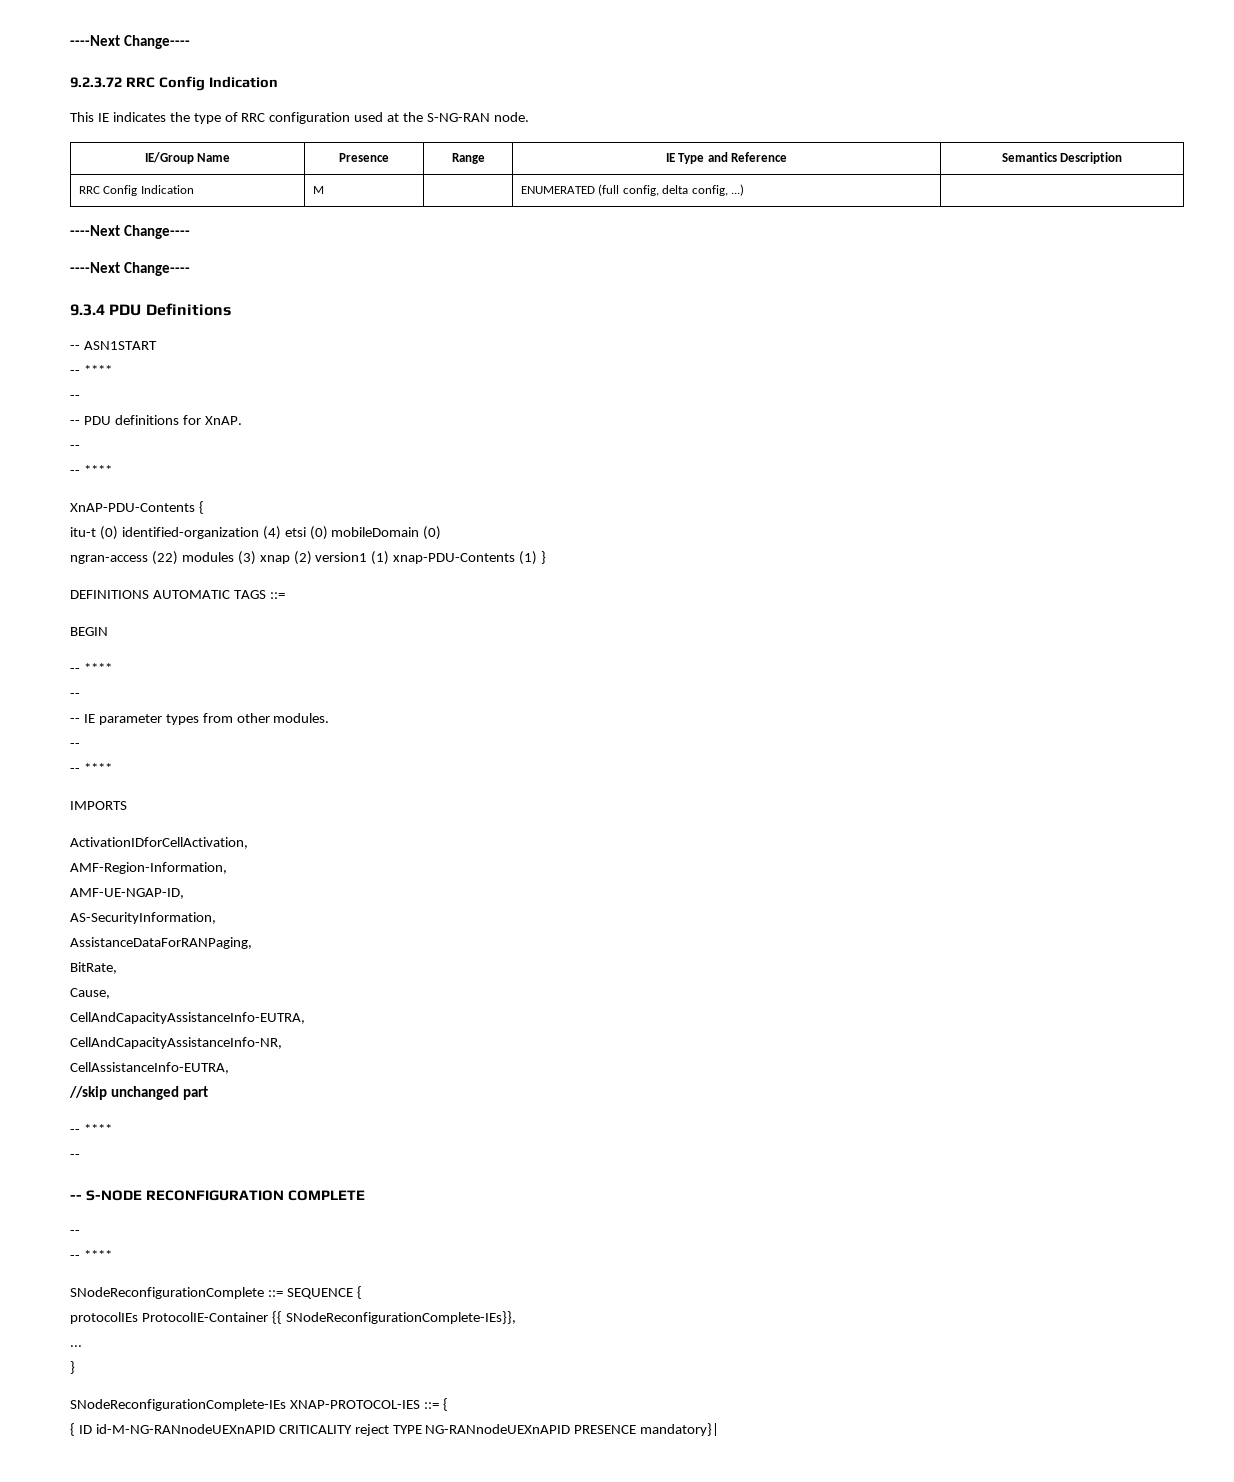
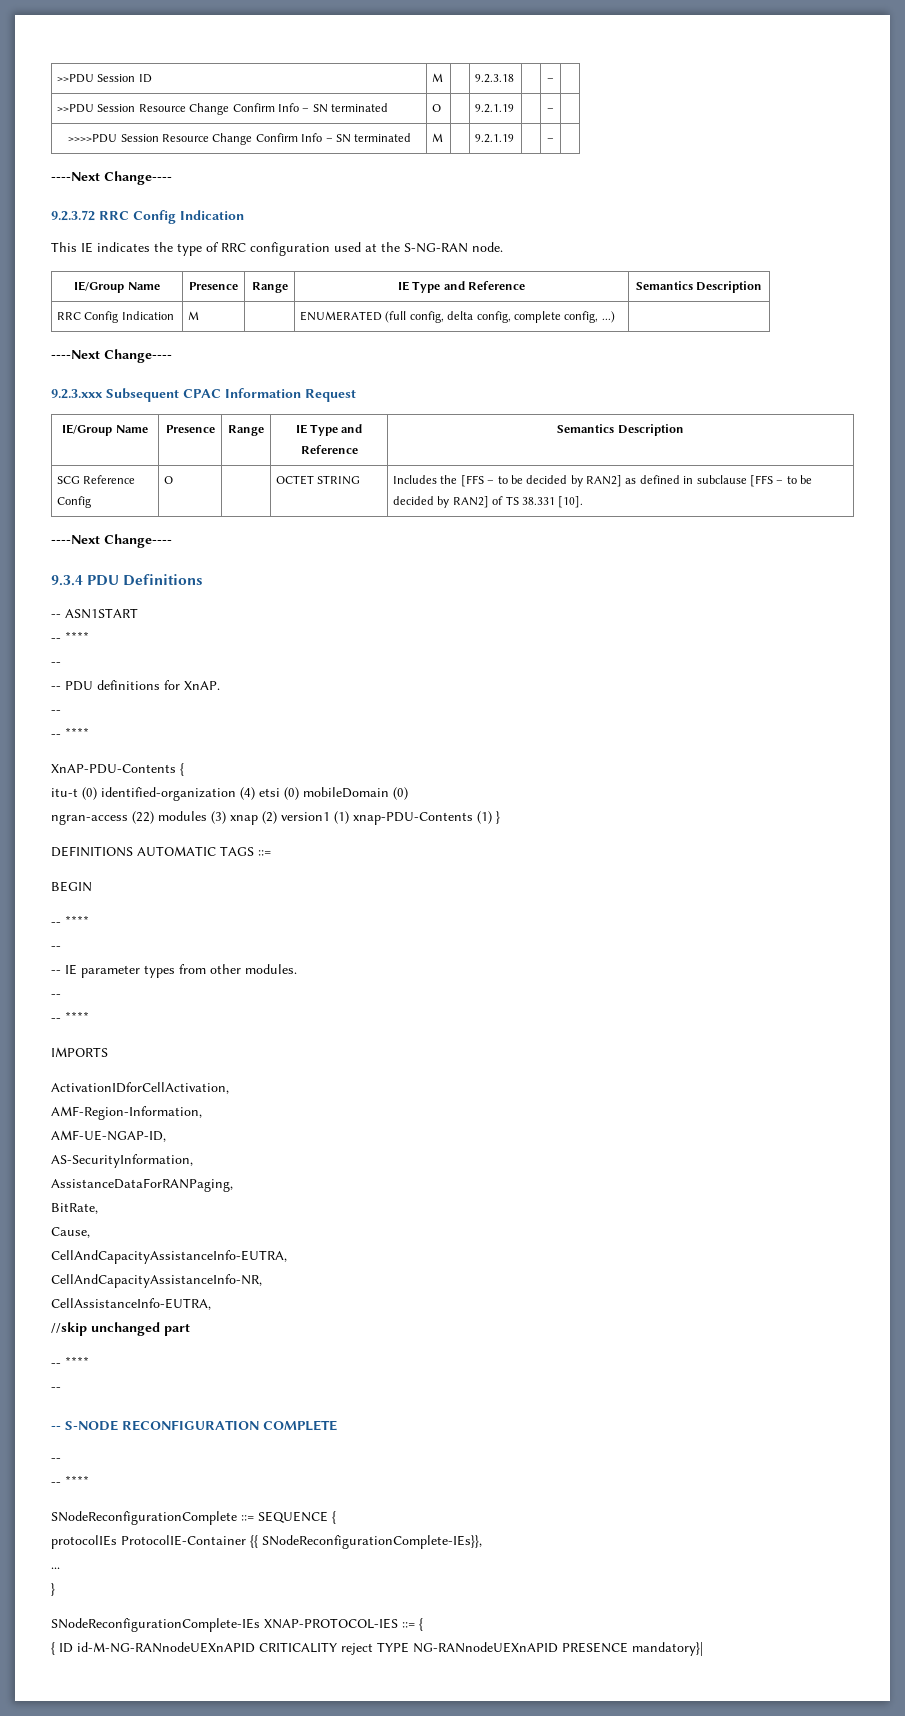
(70, 40) none -> [57,74,152,83] [432,73,444,82] [475,74,515,83] [547,78,554,82] [57,103,389,115] [432,104,442,112] [475,104,515,113] [547,108,554,112] [68,133,412,145] [432,133,444,142] [475,134,515,143] [547,138,554,142] >>PDU Session ID | M | | 9.2.3.18 | | – | // >>PDU Session Resource Change Confirm Info – SN terminated | O | | 9.2.1.19 | | – | // >>>>PDU Session Resource Change Confirm Info – SN terminated | M | | 9.2.1.19 | | – | //
(728, 190) none -> [513,311,599,323] complete config,
(190, 232) none -> [51,388,356,402] [62,424,148,436] [165,425,215,433] [228,425,264,436] [295,424,363,436] [300,445,358,454] [557,424,684,436] [57,475,136,484] [57,496,92,508] [164,476,174,484] [276,475,361,485] [393,475,813,487] [393,496,584,508] // 9.2.3.xxx Subsequent CPAC Information Request // IE/Group Name | Presence | Range | IE Type and Reference | Semantics Description // SCG Reference Config | O | | OCTET STRING | Includes the [FFS – to be decided by RAN2] as defined in subclause [FFS – to be decided by RAN2] of TS 38.331 [10].

